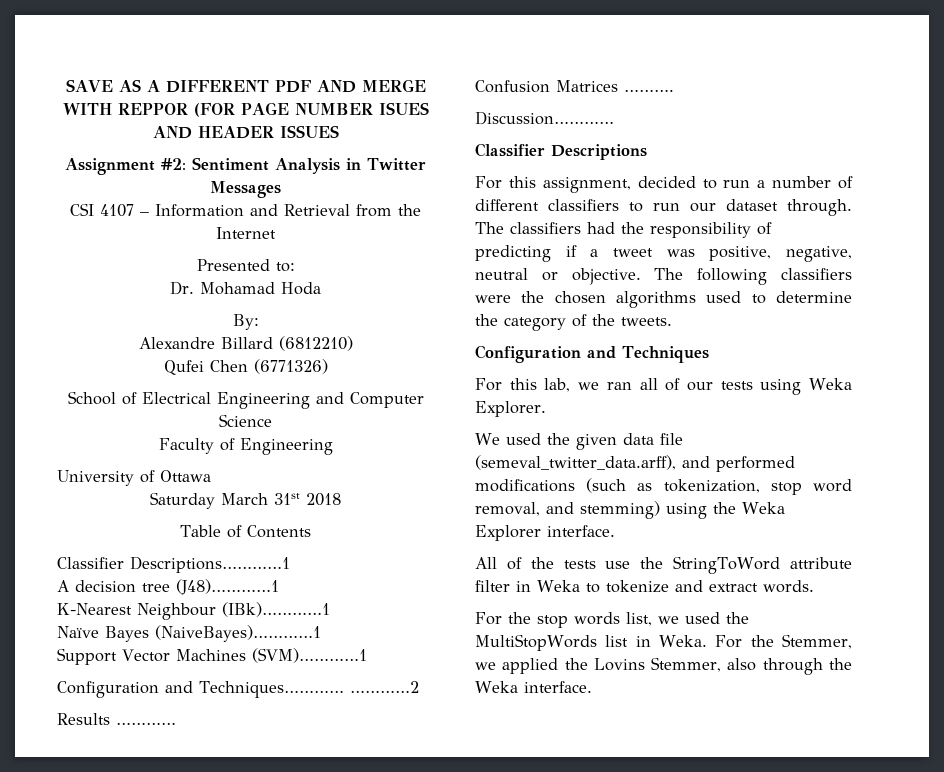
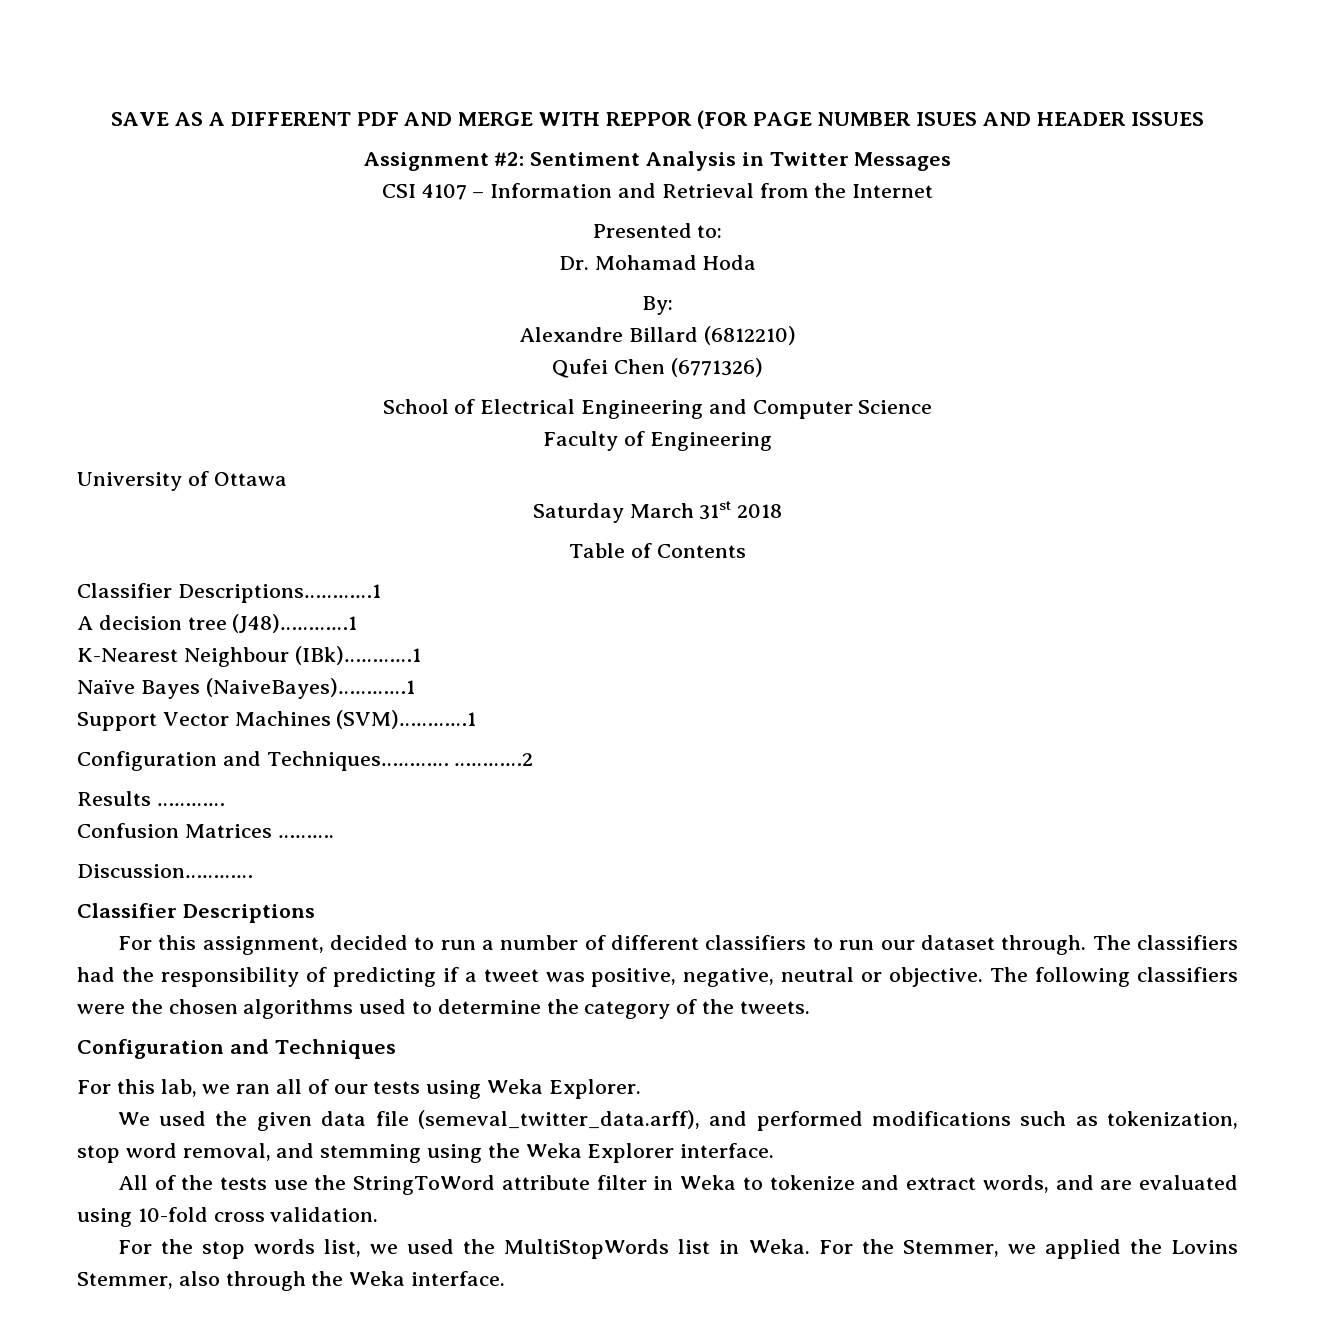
[586,478,627,493] (such -> [1020,1111,1067,1126] such
[580,501,660,519] stemming) -> [320,1144,422,1163] stemming
[762,580,814,593] words. -> [982,1175,1238,1193] [77,1207,379,1227] words, and are evaluated using 10-fold cross validation.

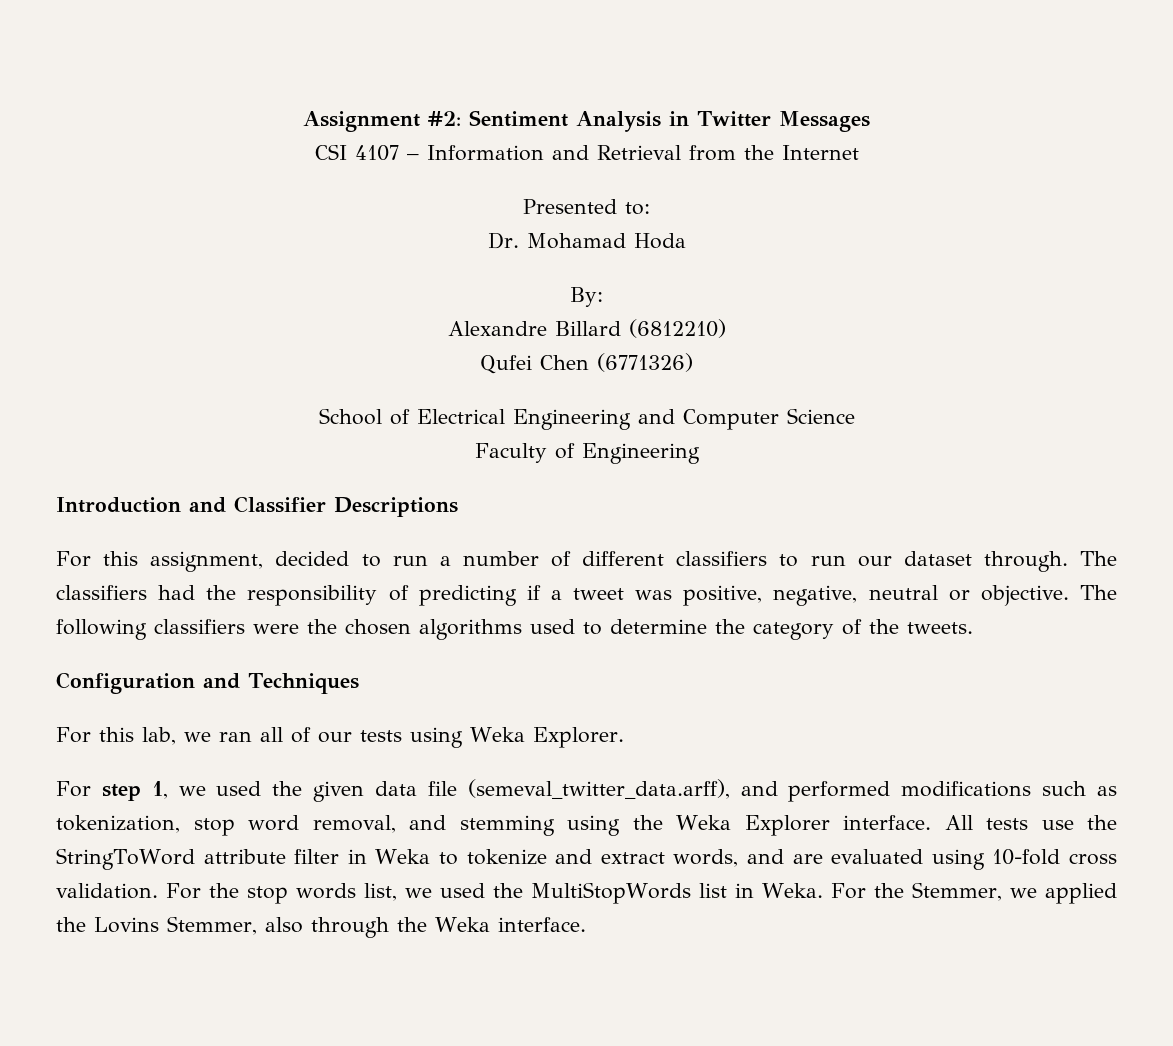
[111,110,1204,129] SAVE AS A DIFFERENT PDF AND MERGE WITH REPPOR (FOR PAGE NUMBER ISUES AND HEADER ISSUES // -> (303, 121) none
[77,471,287,491] [532,501,783,523] [569,543,746,558] [77,583,381,603] [77,614,358,633] [77,646,421,667] [77,678,415,699] [77,710,477,731] [77,751,534,771] [77,791,225,806] [77,823,334,838] [77,864,253,878] University of Ottawa // Saturday March 31st 2018 // Table of Contents // Classifier Descriptions…………1 // A decision tree (J48)…………1 // K-Nearest Neighbour (IBk)…………1 // Naïve Bayes (NaiveBayes)…………1 // Support Vector Machines (SVM)…………1 // Configuration and Techniques………… …………2 // Results ………… // Confusion Matrices ………. // Discussion………… // -> [56,497,226,513] Introduction and
[117,1112,150,1126] We -> [56,781,206,801] For step 1, we
[117,1175,214,1190] // All of the -> [944,815,973,830] All
(379, 1214) // -> (158, 891) none

